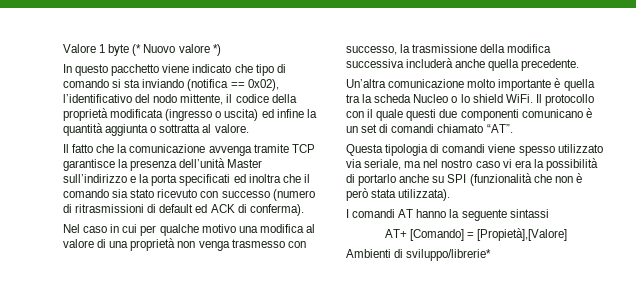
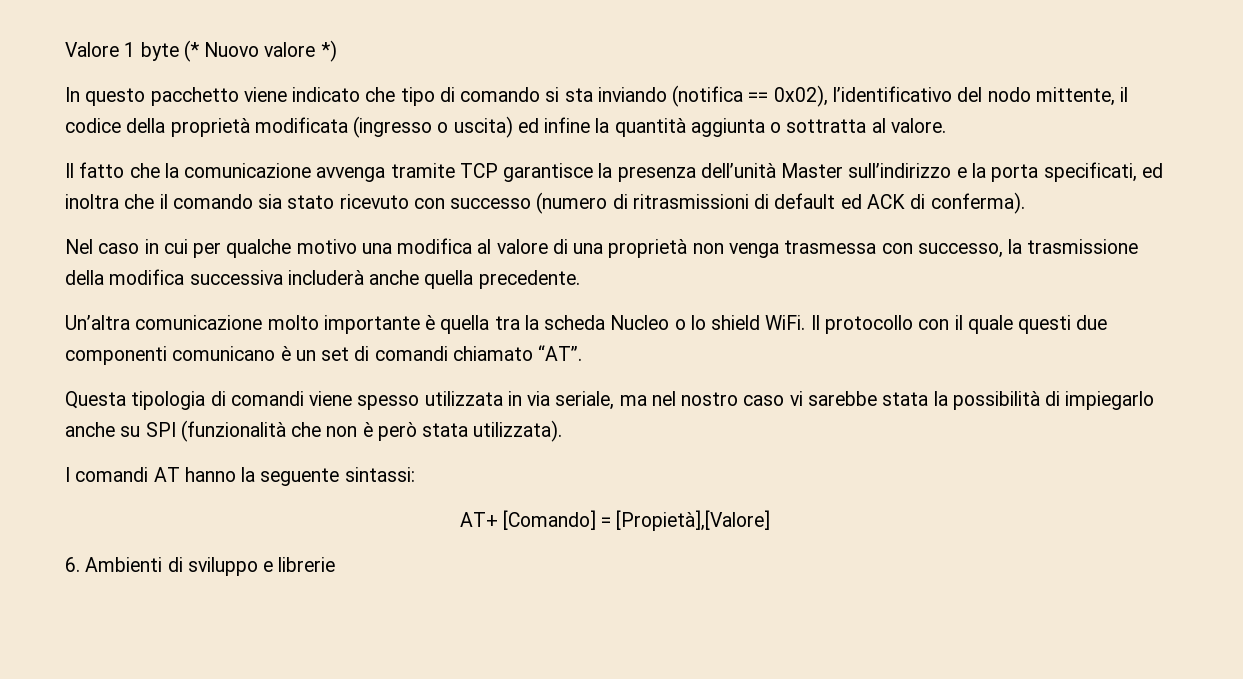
[179,174,231,186] specificati -> [1043,162,1137,182] specificati,
[231,239,285,248] trasmesso -> [784,240,877,254] trasmessa
[557,144,603,153] utilizzato -> [424,391,522,406] utilizzata in
[514,160,532,168] era -> [807,391,929,406] sarebbe stata
[358,174,397,186] portarlo -> [1065,391,1155,410] impiegarlo
[509,209,549,218] sintassi -> [344,467,415,482] sintassi:
(568, 234) none -> [65,557,80,572] 6.
[406,249,492,261] sviluppo/librerie* -> [187,557,336,576] sviluppo e librerie

